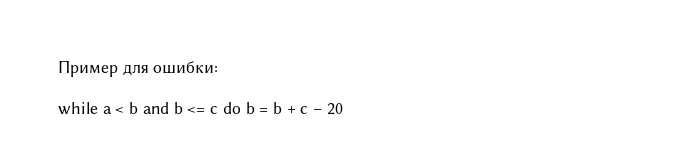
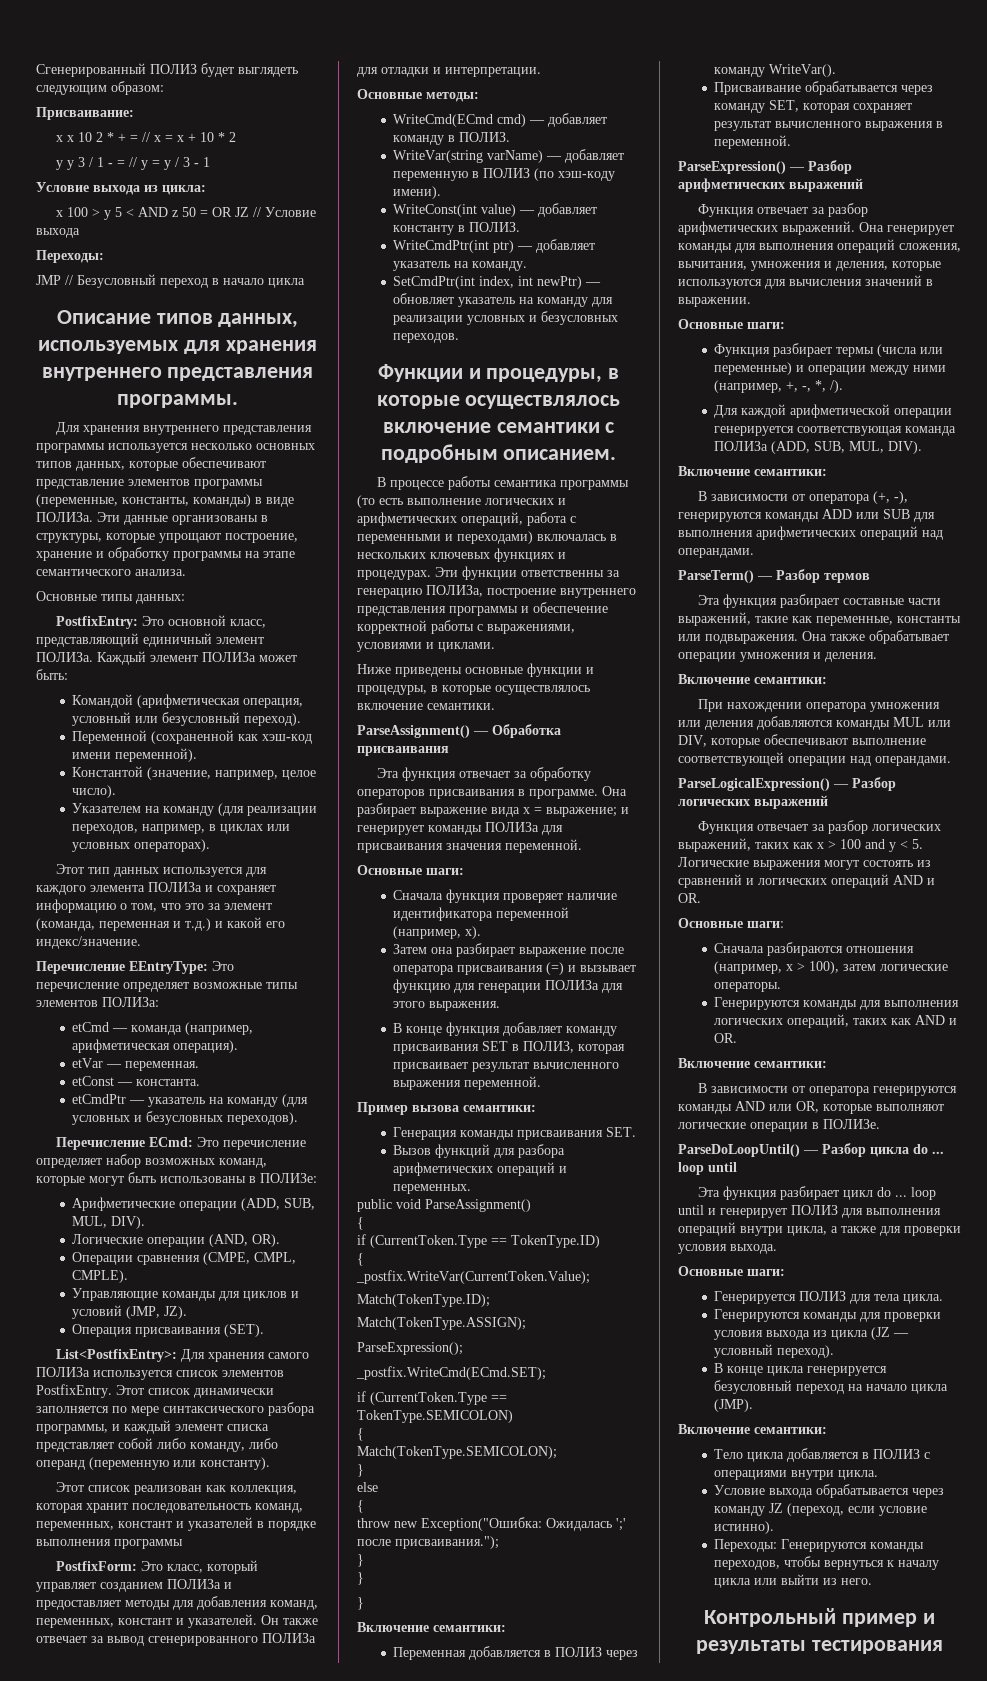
[58,60,219,77] [58,102,343,115] Пример для ошибки: // while a < b and b <= c do b = b + c – 20 -> [36,63,298,77] [36,81,164,95] [36,107,134,120] [56,132,237,142] [56,157,211,170] [36,182,206,195] [56,207,317,220] [36,228,80,238] [36,250,104,263] [36,274,305,288] [56,310,299,328] [38,340,317,354] [41,367,314,381] [117,394,238,408] [56,422,313,435] [36,443,315,453] [36,457,266,471] [36,479,263,489] [36,494,294,507] [36,512,268,525] [36,533,298,543] [36,547,295,561] [36,569,186,576] [36,591,185,604] [56,615,267,629] [36,633,264,647] [36,651,297,665] [36,669,68,680] [72,694,304,708] [72,712,302,726] [72,730,313,744] [72,748,198,762] [72,766,317,780] [72,785,117,798] [72,803,318,816] [72,824,291,834] [72,839,211,852] [56,864,268,877] [36,882,276,895] [36,899,272,913] [36,917,285,931] [36,936,141,949] [36,961,234,974] [36,982,298,992] [36,997,159,1007] [72,1022,254,1035] [72,1039,239,1053] [72,1058,200,1071] [72,1076,201,1086] [72,1094,309,1107] [72,1111,299,1125] [56,1137,307,1150] [36,1154,267,1168] [36,1172,317,1186] [72,1197,316,1211] [72,1216,146,1229] [72,1234,281,1247] [72,1252,297,1265] [72,1270,129,1283] [72,1288,300,1301] [72,1305,188,1319] [72,1324,265,1337] [56,1349,310,1362] [36,1367,284,1380] [36,1384,274,1398] [36,1402,315,1416] [36,1420,269,1434] [36,1438,278,1452] [36,1457,270,1470] [56,1482,298,1495] [36,1503,303,1513] [36,1517,316,1531] [36,1539,183,1549] [56,1560,259,1574] [36,1579,232,1592] [36,1596,318,1610] [36,1614,318,1628] [36,1633,316,1646] [357,67,541,77] [357,89,479,102] [393,113,608,127] [393,132,511,145] [393,149,625,163] [393,168,616,181] [393,186,442,199] [393,203,598,217] [393,222,521,235] [393,239,596,253] [393,261,528,271] [393,276,602,289] [393,293,614,307] [393,311,619,325] [393,333,460,343] [377,364,620,383] [376,395,621,409] [382,422,615,433] [380,444,617,463] [377,476,630,490] [357,495,566,508] [357,512,576,526] [357,531,617,544] [357,548,566,562] [357,566,620,580] [357,585,636,598] [357,602,608,616] [357,620,575,634] [357,642,495,652] [357,663,594,677] [357,685,590,695] [357,703,495,710] [357,724,561,738] [357,746,449,756] [377,767,592,781] [357,786,627,799] [357,803,629,817] [357,822,563,835] [357,839,582,853] [357,865,464,875] [393,889,618,903] [393,907,570,921] [393,926,482,939] [393,943,625,957] [393,962,637,975] [393,979,624,993] [393,1001,501,1011] [393,1022,618,1036] [393,1041,626,1054] [393,1062,620,1072] [393,1076,542,1090] [357,1102,536,1115] [393,1127,637,1140] [393,1144,566,1158] [393,1162,568,1176] [393,1184,472,1194] [357,1199,531,1212] [357,1217,364,1230] [357,1234,600,1248] [357,1253,364,1266] [356,1270,590,1284] [357,1294,490,1307] [357,1317,526,1330] [357,1342,463,1355] [356,1366,546,1380] [357,1391,507,1405] [357,1410,513,1423] [357,1428,364,1441] [357,1446,557,1459] [357,1464,364,1477] [357,1482,378,1492] [357,1500,364,1513] [357,1517,626,1531] [357,1536,499,1549] [357,1554,364,1567] [357,1572,364,1585] [357,1597,364,1610] [357,1622,506,1632] [393,1646,639,1660] [714,64,837,77] [714,81,934,95] [714,100,913,113] [714,121,944,131] [714,135,792,149] [678,160,852,174] [678,178,863,192] [698,203,869,217] [678,221,954,235] [678,239,961,253] [678,261,941,271] [678,275,933,289] [678,297,751,307] [678,319,785,329] [714,343,944,357] [714,362,947,375] [714,380,844,393] [714,404,953,418] [714,426,957,436] [714,441,923,454] [678,466,827,476] [698,491,909,504] [678,509,935,522] [678,526,943,540] [678,548,754,558] [678,569,870,583] [698,594,942,608] [678,612,961,626] [678,630,949,644] [678,652,877,662] [678,674,827,684] [698,699,941,712] [678,716,951,730] [678,734,926,748] [678,752,951,766] [678,777,896,791] [678,795,828,809] [698,820,942,834] [678,838,923,852] [678,857,931,870] [678,874,935,888] [678,893,701,903] [678,918,784,928] [714,942,915,956] [714,961,949,974] [714,982,782,992] [714,997,960,1010] [714,1014,958,1028] [714,1033,738,1043] [678,1058,827,1068] [698,1083,958,1096] [678,1101,944,1114] [678,1119,880,1132] [678,1143,944,1157] [678,1162,737,1175] [698,1186,937,1200] [678,1205,941,1218] [678,1222,961,1236] [678,1244,777,1254] [678,1266,785,1276] [714,1291,944,1304] [714,1309,942,1322] [714,1327,910,1340] [714,1344,835,1358] [714,1363,888,1376] [714,1380,949,1394] [714,1399,754,1412] [678,1424,827,1434] [714,1448,931,1462] [714,1470,879,1480] [714,1484,945,1498] [714,1503,928,1516] [714,1521,775,1534] [714,1539,925,1552] [714,1556,940,1570] [714,1574,873,1588] [704,1608,935,1627] [696,1640,943,1654] Сгенерированный ПОЛИЗ будет выглядеть следующим образом: // Присваивание: // x x 10 2 * + = // x = x + 10 * 2 // y y 3 / 1 - = // y = y / 3 - 1 // Условие выхода из цикла: // x 100 > y 5 < AND z 50 = OR JZ // Условие выхода // Переходы: // JMP // Безусловный переход в начало цикла // Описание типов данных, используемых для хранения внутреннего представления программы. // Для хранения внутреннего представления программы используется несколько основных типов данных, которые обеспечивают представление элементов программы (переменные, константы, команды) в виде ПОЛИЗа. Эти данные организованы в структуры, которые упрощают построение, хранение и обработку программы на этапе семантического анализа. // Основные типы данных: // PostfixEntry: Это основной класс, представляющий единичный элемент ПОЛИЗа. Каждый элемент ПОЛИЗа может быть: // Командой (арифметическая операция, условный или безусловный переход). // Переменной (сохраненной как хэш-код имени переменной). // Константой (значение, например, целое число). // Указателем на команду (для реализации переходов, например, в циклах или условных операторах). // Этот тип данных используется для каждого элемента ПОЛИЗа и сохраняет информацию о том, что это за элемент (команда, переменная и т.д.) и какой его индекс/значение. // Перечисление EEntryType: Это перечисление определяет возможные типы элементов ПОЛИЗа: // etCmd — команда (например, арифметическая операция). // etVar — переменная. // etConst — константа. // etCmdPtr — указатель на команду (для условных и безусловных переходов). // Перечисление ECmd: Это перечисление определяет набор возможных команд, которые могут быть использованы в ПОЛИЗе: // Арифметические операции (ADD, SUB, MUL, DIV). // Логические операции (AND, OR). // Операции сравнения (CMPE, CMPL, CMPLE). // Управляющие команды для циклов и условий (JMP, JZ). // Операция присваивания (SET). // List<PostfixEntry>: Для хранения самого ПОЛИЗа используется список элементов PostfixEntry. Этот список динамически заполняется по мере синтаксического разбора программы, и каждый элемент списка представляет собой либо команду, либо операнд (переменную или константу). // Этот список реализован как коллекция, которая хранит последовательность команд, переменных, констант и указателей в порядке выполнения программы // PostfixForm: Это класс, который управляет созданием ПОЛИЗа и предоставляет методы для добавления команд, переменных, констант и указателей. Он также отвечает за вывод сгенерированного ПОЛИЗа для отладки и интерпретации. // Основные методы: // WriteCmd(ECmd cmd) — добавляет команду в ПОЛИЗ. // WriteVar(string varName) — добавляет переменную в ПОЛИЗ (по хэш-коду имени). // WriteConst(int value) — добавляет константу в ПОЛИЗ. // WriteCmdPtr(int ptr) — добавляет указатель на команду. // SetCmdPtr(int index, int newPtr) — обновляет указатель на команду для реализации условных и безусловных переходов. // Функции и процедуры, в которые осуществлялось включение семантики с подробным описанием. // В процессе работы семантика программы (то есть выполнение логических и арифметических операций, работа с переменными и переходами) включалась в нескольких ключевых функциях и процедурах. Эти функции ответственны за генерацию ПОЛИЗа, построение внутреннего представления программы и обеспечение корректной работы с выражениями, условиями и циклами. // Ниже приведены основные функции и процедуры, в которые осуществлялось включение семантики. // ParseAssignment() — Обработка присваивания // Эта функция отвечает за обработку операторов присваивания в программе. Она разбирает выражение вида x = выражение; и генерирует команды ПОЛИЗа для присваивания значения переменной. // Основные шаги: // Сначала функция проверяет наличие идентификатора переменной (например, x). // Затем она разбирает выражение после оператора присваивания (=) и вызывает функцию для генерации ПОЛИЗа для этого выражения. // В конце функция добавляет команду присваивания SET в ПОЛИЗ, которая присваивает результат вычисленного выражения переменной. // Пример вызова семантики: // Генерация команды присваивания SET. // Вызов функций для разбора арифметических операций и переменных. // public void ParseAssignment() // { // if (CurrentToken.Type == TokenType.ID) // { // _postfix.WriteVar(CurrentToken.Value); // Match(TokenType.ID); // Match(TokenType.ASSIGN); // ParseExpression(); // _postfix.WriteCmd(ECmd.SET); // if (CurrentToken.Type == TokenType.SEMICOLON) // { // Match(TokenType.SEMICOLON); // } // else // { // throw new Exception("Ошибка: Ожидалась ';' после присваивания."); // } // } // } // Включение семантики: // Переменная добавляется в ПОЛИЗ через команду WriteVar(). // Присваивание обрабатывается через команду SET, которая сохраняет результат вычисленного выражения в переменной. // ParseExpression() — Разбор арифметических выражений // Функция отвечает за разбор арифметических выражений. Она генерирует команды для выполнения операций сложения, вычитания, умножения и деления, которые используются для вычисления значений в выражении. // Основные шаги: // Функция разбирает термы (числа или переменные) и операции между ними (например, +, -, *, /). // Для каждой арифметической операции генерируется соответствующая команда ПОЛИЗа (ADD, SUB, MUL, DIV). // Включение семантики: // В зависимости от оператора (+, -), генерируются команды ADD или SUB для выполнения арифметических операций над операндами. // ParseTerm() — Разбор термов // Эта функция разбирает составные части выражений, такие как переменные, константы или подвыражения. Она также обрабатывает операции умножения и деления. // Включение семантики: // При нахождении оператора умножения или деления добавляются команды MUL или DIV, которые обеспечивают выполнение соответствующей операции над операндами. // ParseLogicalExpression() — Разбор логических выражений // Функция отвечает за разбор логических выражений, таких как x > 100 and y < 5. Логические выражения могут состоять из сравнений и логических операций AND и OR. // Основные шаги: // Сначала разбираются отношения (например, x > 100), затем логические операторы. // Генерируются команды для выполнения логических операций, таких как AND и OR. // Включение семантики: // В зависимости от оператора генерируются команды AND или OR, которые выполняют логические операции в ПОЛИЗе. // ParseDoLoopUntil() — Разбор цикла do ... loop until // Эта функция разбирает цикл do ... loop until и генерирует ПОЛИЗ для выполнения операций внутри цикла, а также для проверки условия выхода. // Основные шаги: // Генерируется ПОЛИЗ для тела цикла. // Генерируются команды для проверки условия выхода из цикла (JZ — условный переход). // В конце цикла генерируется безусловный переход на начало цикла (JMP). // Включение семантики: // Тело цикла добавляется в ПОЛИЗ с операциями внутри цикла. // Условие выхода обрабатывается через команду JZ (переход, если условие истинно). // Переходы: Генерируются команды переходов, чтобы вернуться к началу цикла или выйти из него. // Контрольный пример и результаты тестирования

